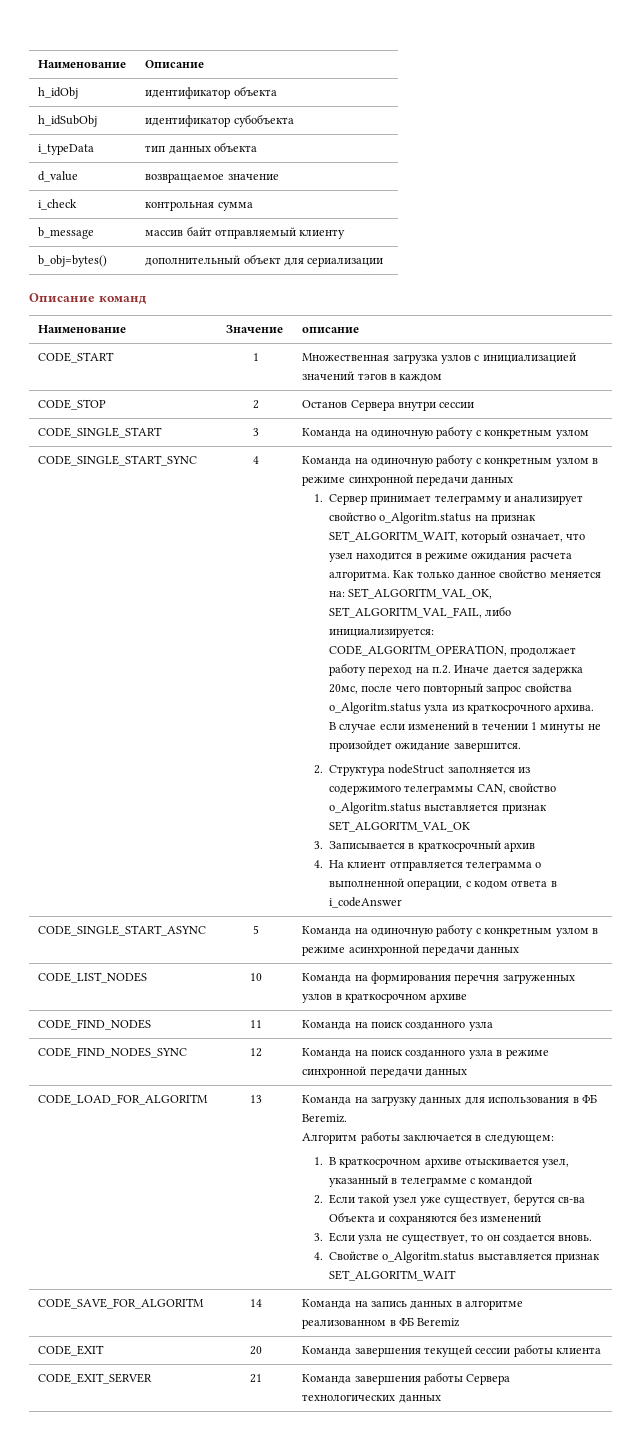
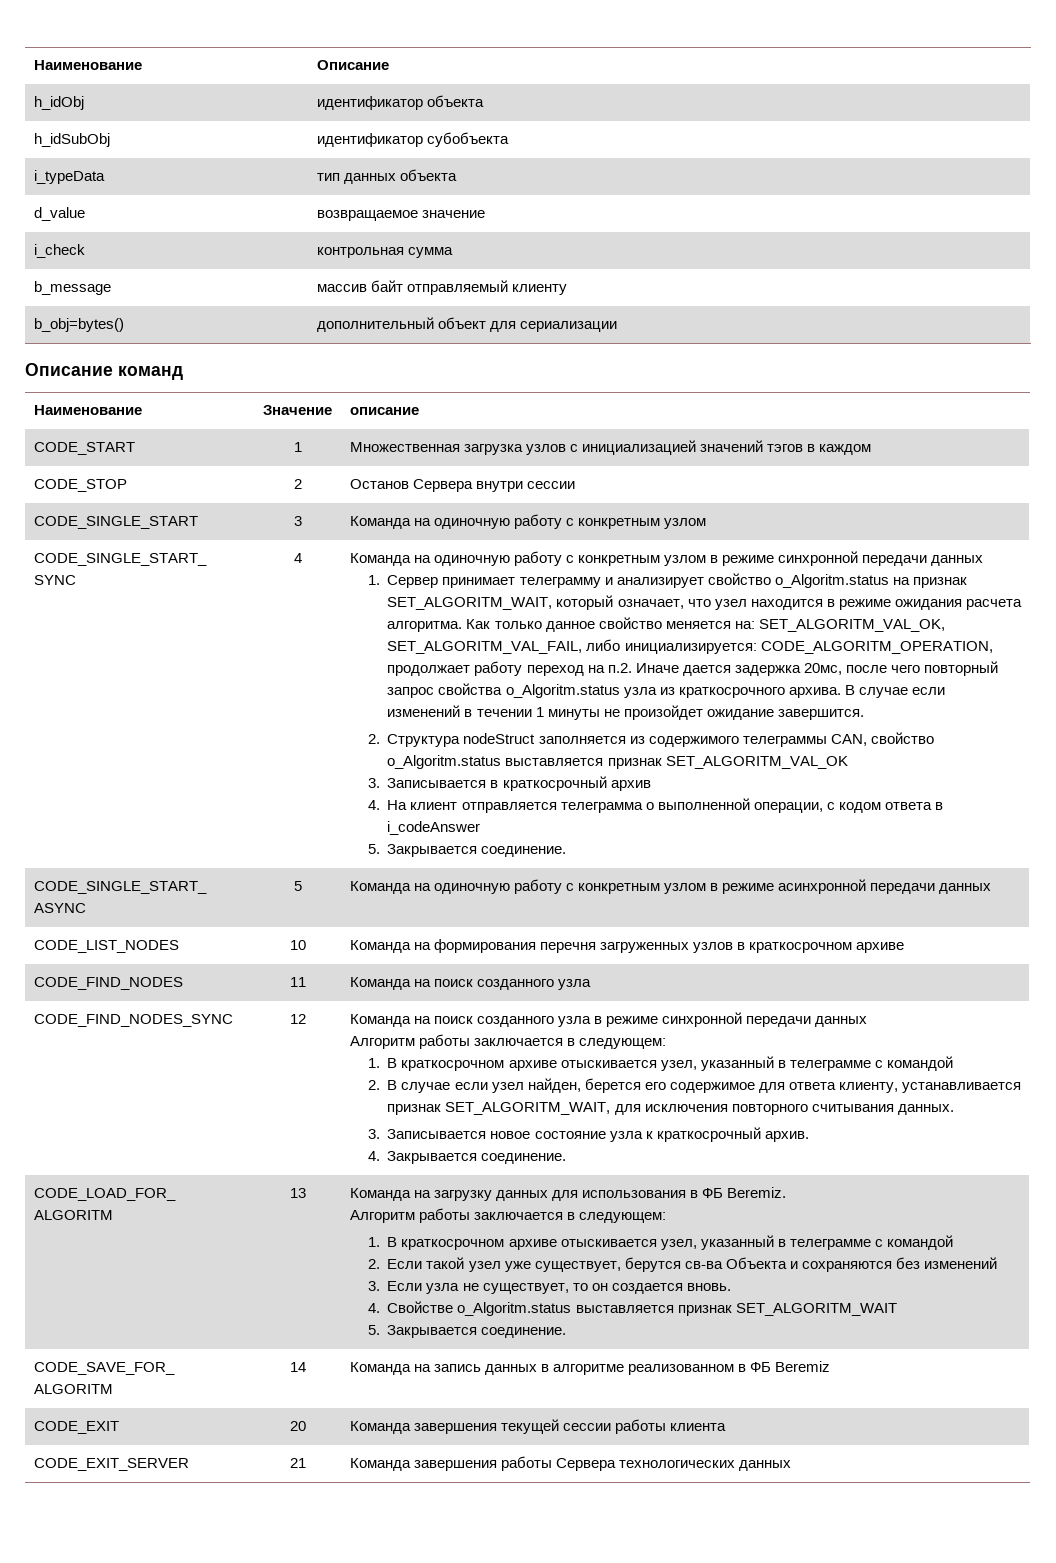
(402, 902) none -> [367,844,567,857] // 5. Закрывается соединение.
(467, 1073) none -> [349,1034,666,1049] [367,1056,953,1071] [367,1078,1021,1093] [387,1102,954,1115] [367,1127,809,1142] [367,1151,567,1164] // Алгоритм работы заключается в следующем: // 1. В краткосрочном архиве отыскивается узел, указанный в телеграмме с командой // 2. В случае если узел найден, берется его содержимое для ответа клиенту, устанавливается признак SET_ALGORITM_WAIT, для исключения повторного считывания данных. // 3. Записывается новое состояние узла к краткосрочный архив. // 4. Закрывается соединение.
(456, 1275) none -> [367,1325,567,1338] // 5. Закрывается соединение.

